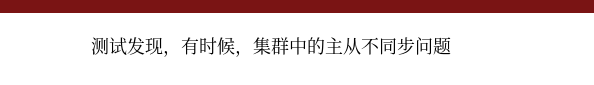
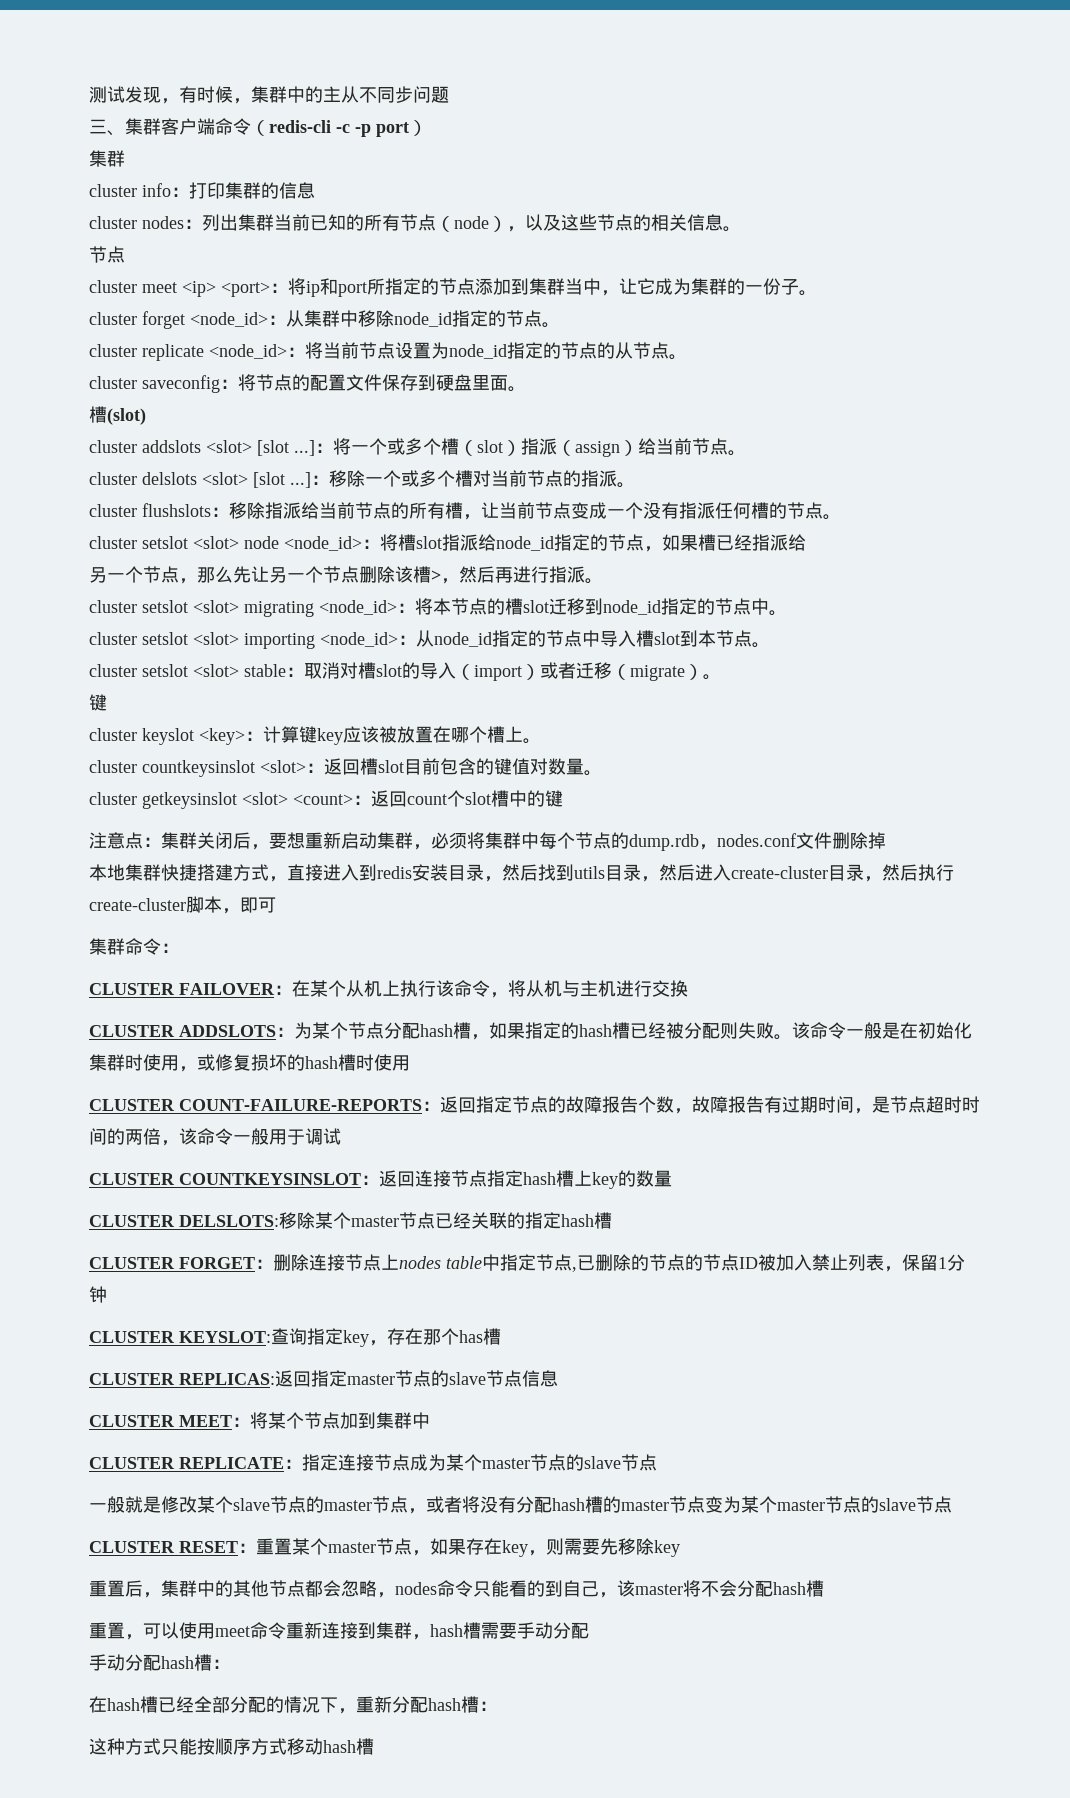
(451, 46) none -> [89,118,427,137] [89,150,125,167] [89,182,315,199] [89,214,741,232] [89,246,125,263] [89,278,817,297] [89,310,560,329] [89,342,687,361] [89,374,526,393] [89,406,146,425] [89,438,746,457] [89,470,635,488] [89,502,841,520] [89,534,806,552] [89,566,603,584] [89,598,787,617] [89,630,770,649] [89,662,721,681] [89,694,107,711] [89,726,541,745] [89,758,602,777] [89,790,563,809] [89,832,886,851] [89,864,954,882] [89,896,276,914] [89,938,179,955] [89,980,688,998] [89,1022,972,1040] [89,1054,410,1072] [89,1096,980,1114] [89,1128,341,1146] [89,1170,672,1189] [89,1212,612,1229] [89,1254,965,1272] [89,1286,107,1303] [89,1328,501,1347] [89,1370,558,1387] [89,1412,430,1429] [89,1454,657,1471] [89,1496,952,1514] [89,1538,680,1557] [89,1580,824,1598] [89,1622,589,1640] [89,1654,230,1671] [89,1696,497,1714] [89,1738,374,1755] // 三、集群客户端命令（redis-cli -c -p port） // 集群 // cluster info：打印集群的信息 // cluster nodes：列出集群当前已知的所有节点（node），以及这些节点的相关信息。 // 节点 // cluster meet <ip> <port>：将ip和port所指定的节点添加到集群当中，让它成为集群的一份子。 // cluster forget <node_id>：从集群中移除node_id指定的节点。 // cluster replicate <node_id>：将当前节点设置为node_id指定的节点的从节点。 // cluster saveconfig：将节点的配置文件保存到硬盘里面。 // 槽(slot) // cluster addslots <slot> [slot ...]：将一个或多个槽（slot）指派（assign）给当前节点。 // cluster delslots <slot> [slot ...]：移除一个或多个槽对当前节点的指派。 // cluster flushslots：移除指派给当前节点的所有槽，让当前节点变成一个没有指派任何槽的节点。 // cluster setslot <slot> node <node_id>：将槽slot指派给node_id指定的节点，如果槽已经指派给 // 另一个节点，那么先让另一个节点删除该槽>，然后再进行指派。 // cluster setslot <slot> migrating <node_id>：将本节点的槽slot迁移到node_id指定的节点中。 // cluster setslot <slot> importing <node_id>：从node_id指定的节点中导入槽slot到本节点。 // cluster setslot <slot> stable：取消对槽slot的导入（import）或者迁移（migrate）。 // 键 // cluster keyslot <key>：计算键key应该被放置在哪个槽上。 // cluster countkeysinslot <slot>：返回槽slot目前包含的键值对数量。 // cluster getkeysinslot <slot> <count>：返回count个slot槽中的键 // 注意点：集群关闭后，要想重新启动集群，必须将集群中每个节点的dump.rdb，nodes.conf文件删除掉 // 本地集群快捷搭建方式，直接进入到redis安装目录，然后找到utils目录，然后进入create-cluster目录，然后执行create-cluster脚本，即可 // 集群命令： // CLUSTER FAILOVER：在某个从机上执行该命令，将从机与主机进行交换 // CLUSTER ADDSLOTS：为某个节点分配hash槽，如果指定的hash槽已经被分配则失败。该命令一般是在初始化集群时使用，或修复损坏的hash槽时使用 // CLUSTER COUNT-FAILURE-REPORTS：返回指定节点的故障报告个数，故障报告有过期时间，是节点超时时间的两倍，该命令一般用于调试 // CLUSTER COUNTKEYSINSLOT：返回连接节点指定hash槽上key的数量 // CLUSTER DELSLOTS:移除某个master节点已经关联的指定hash槽 // CLUSTER FORGET：删除连接节点上nodes table中指定节点,已删除的节点的节点ID被加入禁止列表，保留1分钟 // CLUSTER KEYSLOT:查询指定key，存在那个has槽 // CLUSTER REPLICAS:返回指定master节点的slave节点信息 // CLUSTER MEET：将某个节点加到集群中 // CLUSTER REPLICATE：指定连接节点成为某个master节点的slave节点 // 一般就是修改某个slave节点的master节点，或者将没有分配hash槽的master节点变为某个master节点的slave节点 // CLUSTER RESET：重置某个master节点，如果存在key，则需要先移除key // 重置后，集群中的其他节点都会忽略，nodes命令只能看的到自己，该master将不会分配hash槽 // 重置，可以使用meet命令重新连接到集群，hash槽需要手动分配 // 手动分配hash槽： // 在hash槽已经全部分配的情况下，重新分配hash槽： // 这种方式只能按顺序方式移动hash槽

